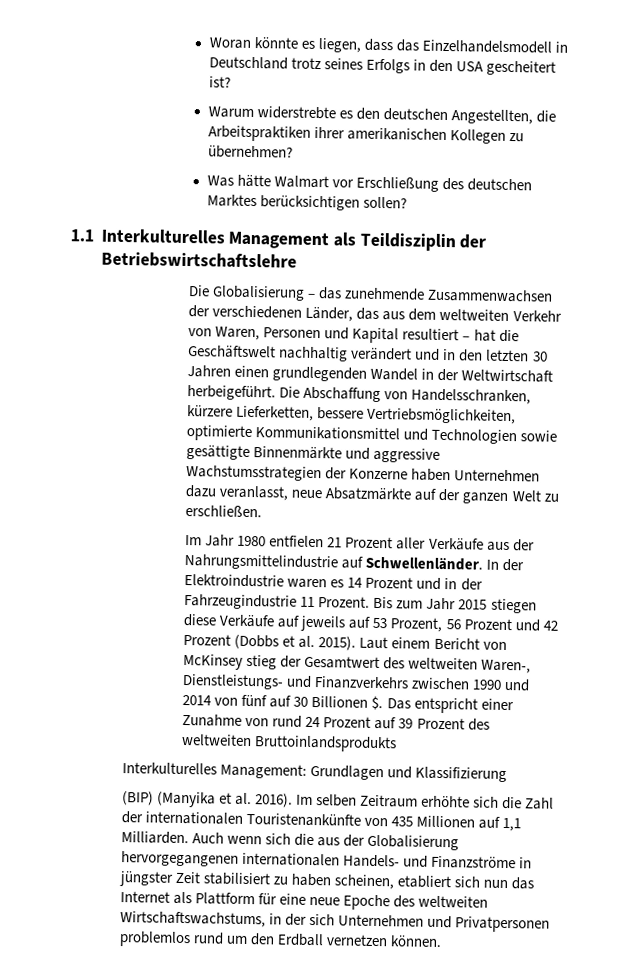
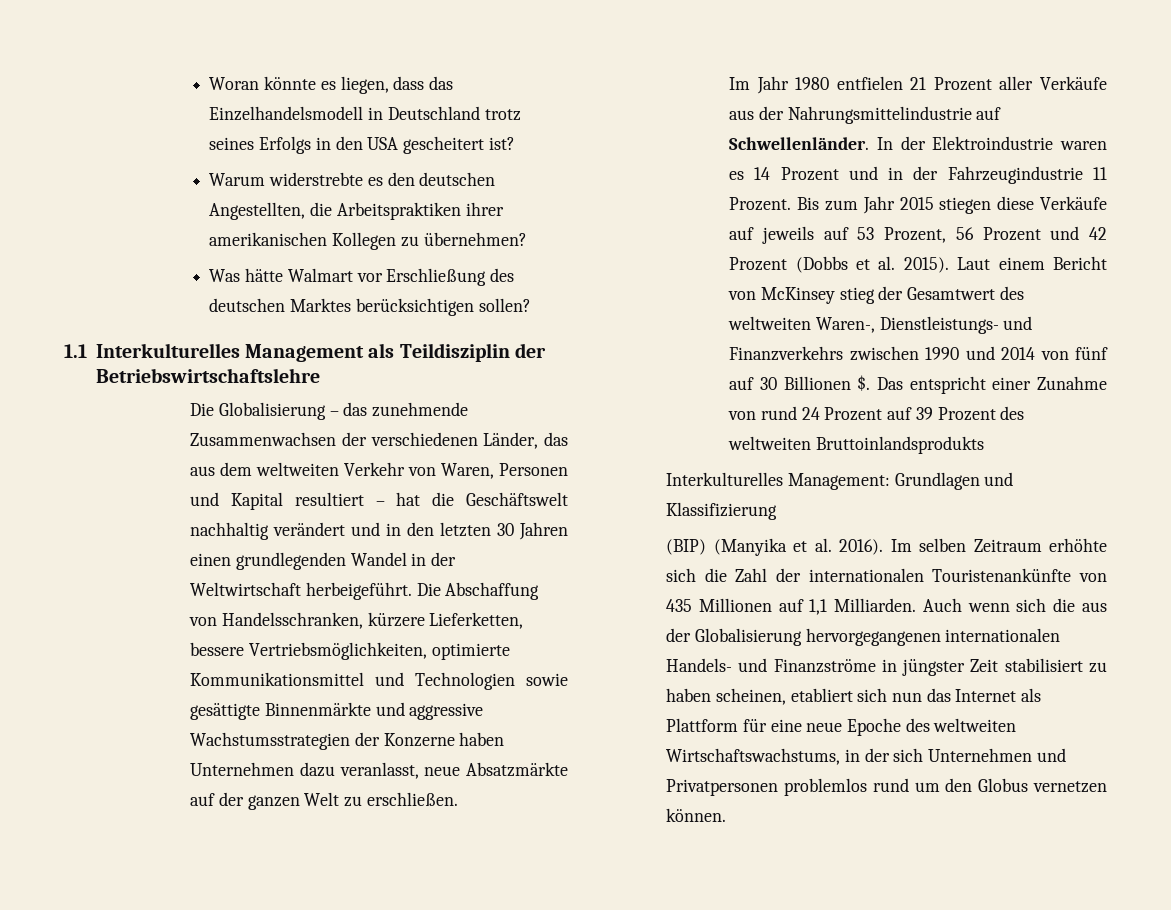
[276,933,324,947] Erdball -> [978,778,1029,792] Globus

